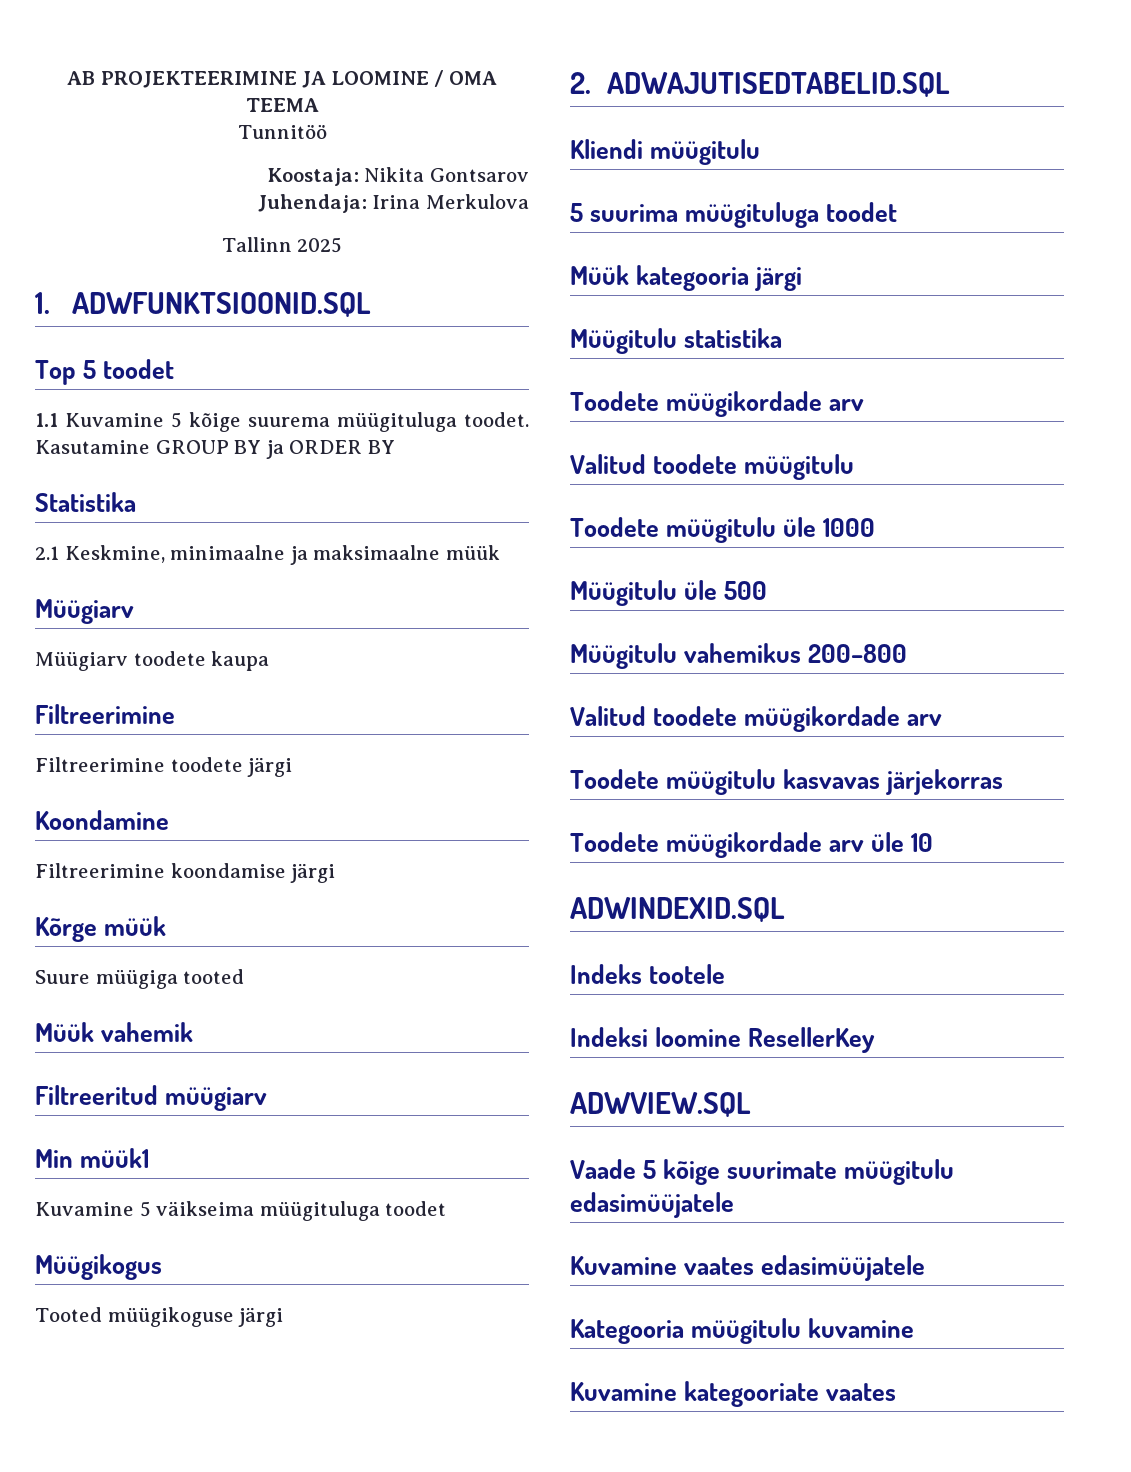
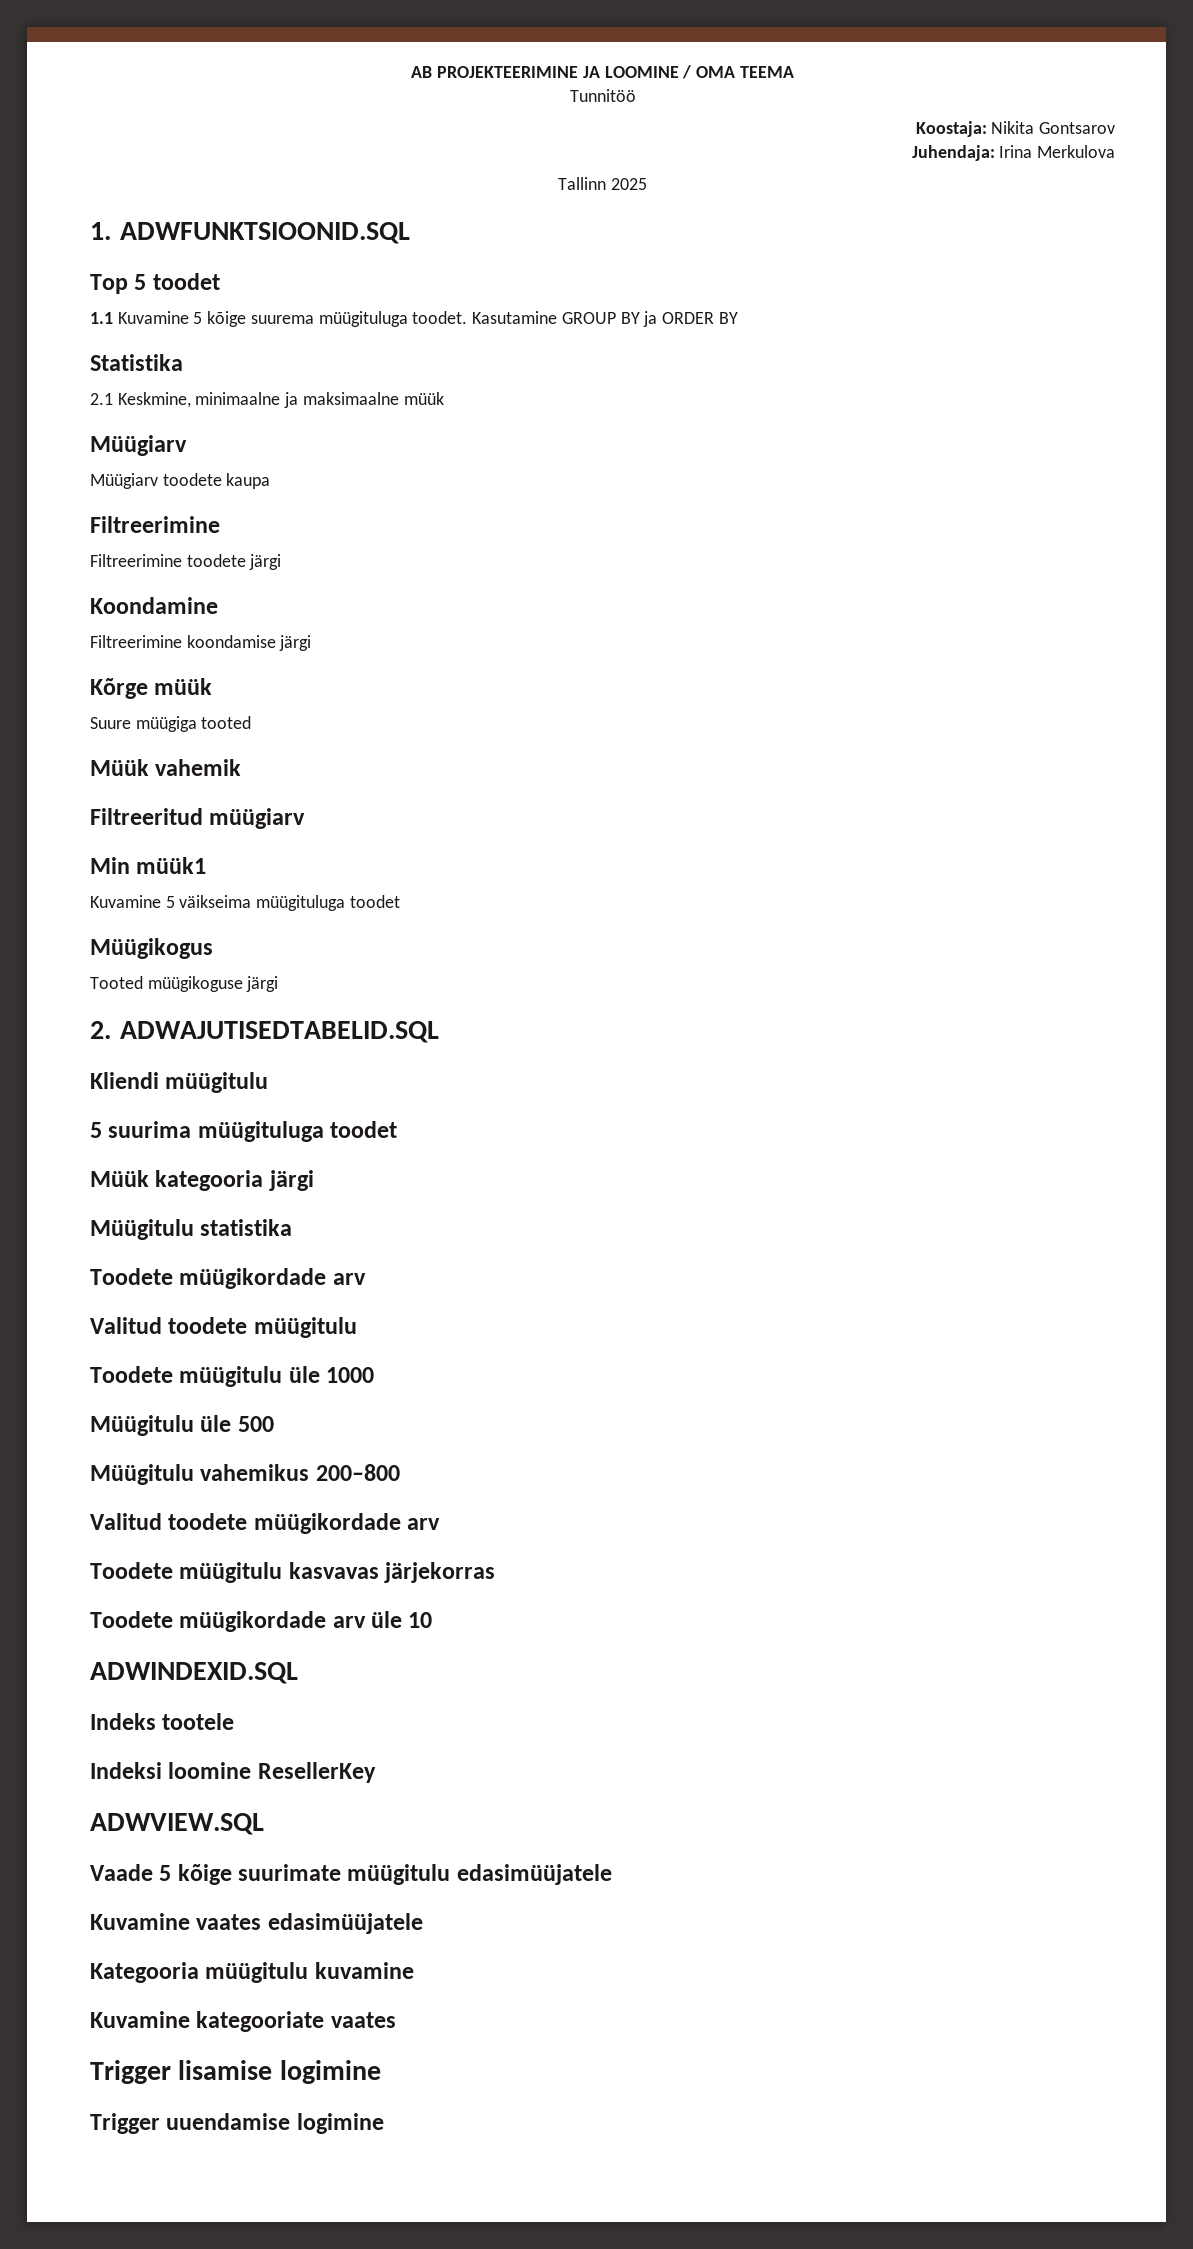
(897, 1392) none -> [90,2060,381,2084] [90,2113,384,2134] // Trigger lisamise logimine // Trigger uuendamise logimine

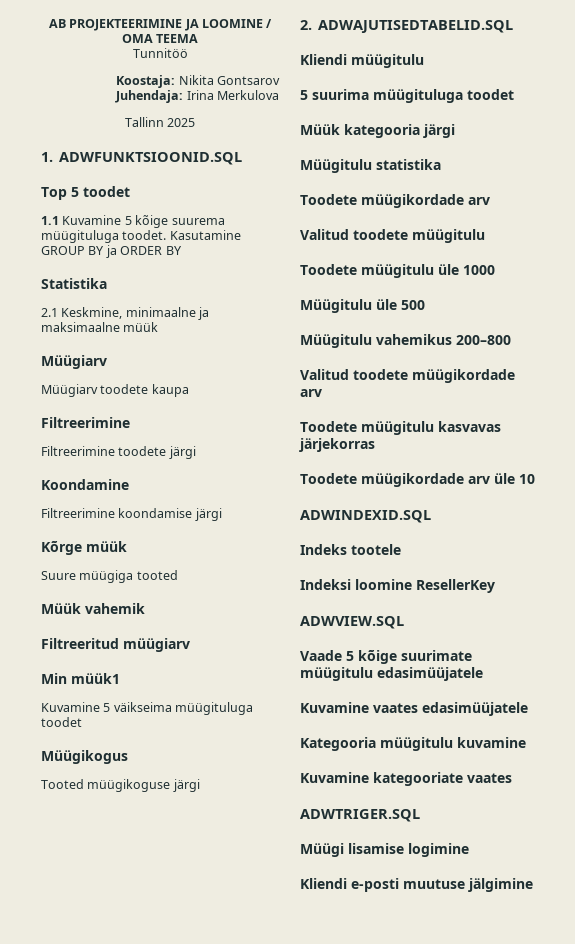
[90,2060,171,2084] Trigger -> [300,809,420,822] [300,843,344,857] ADWTRIGER.SQL // Müügi
[90,2113,384,2134] Trigger uuendamise logimine -> [300,878,533,892] Kliendi e-posti muutuse jälgimine

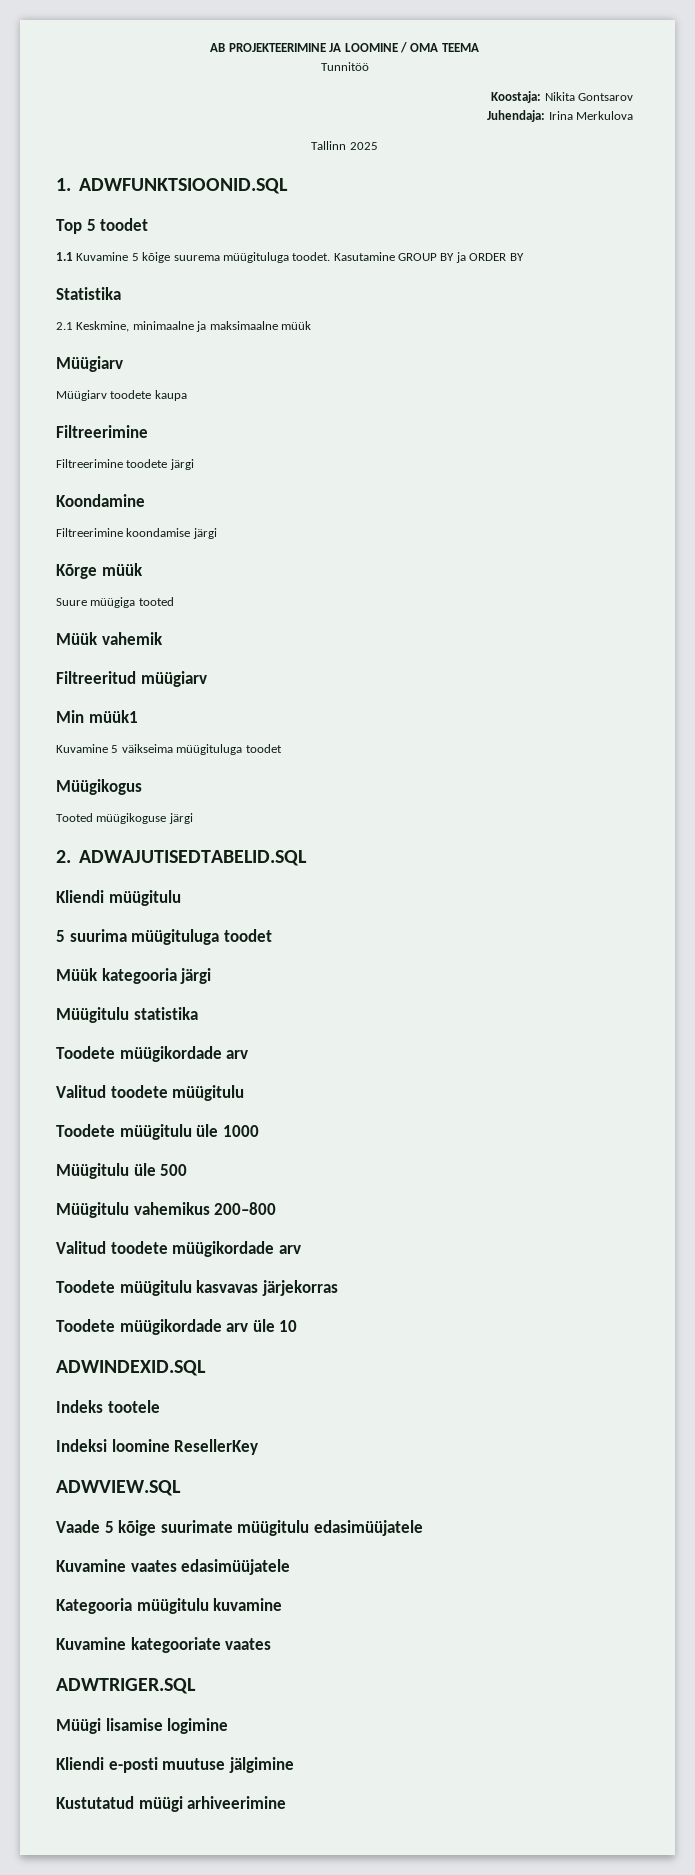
(533, 885) none -> [56,1796,287,1812] // Kustutatud müügi arhiveerimine

